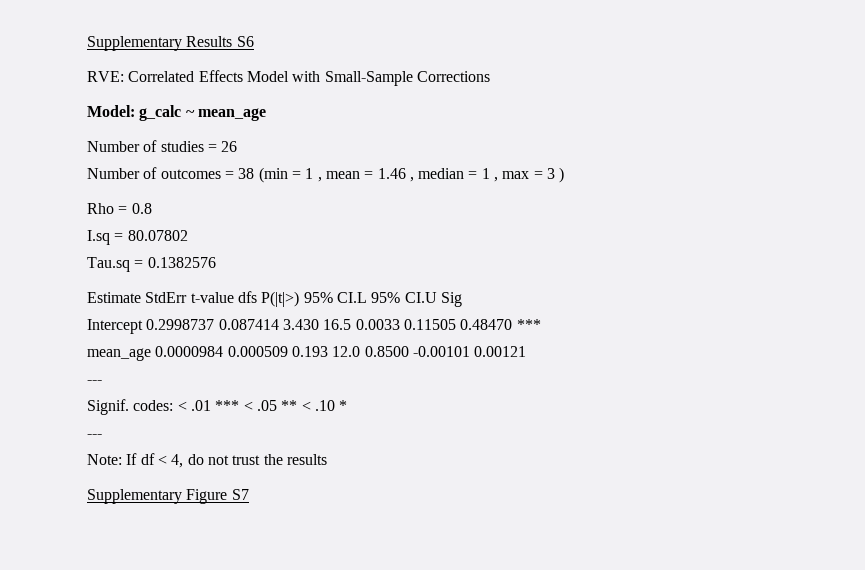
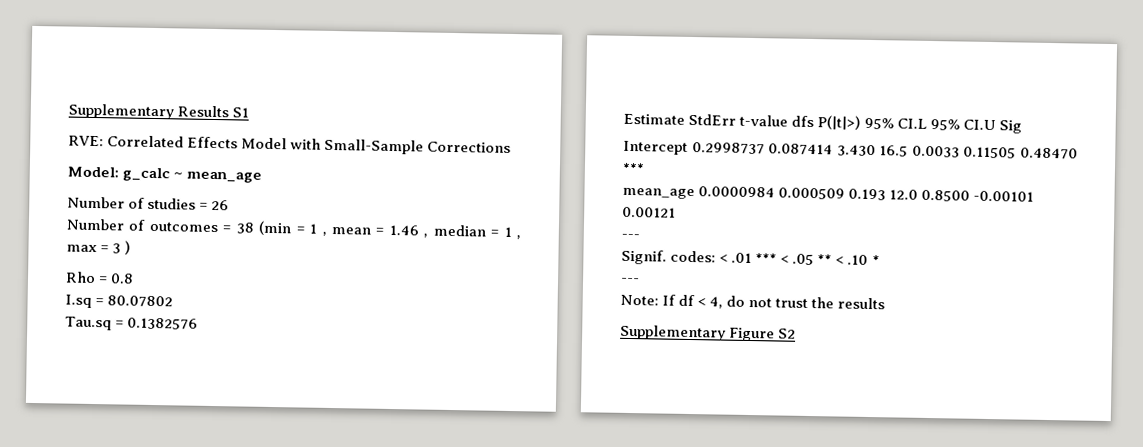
[236,36,254,47] S6 -> [232,107,250,118] S1
[231,489,249,500] S7 -> [778,328,797,339] S2

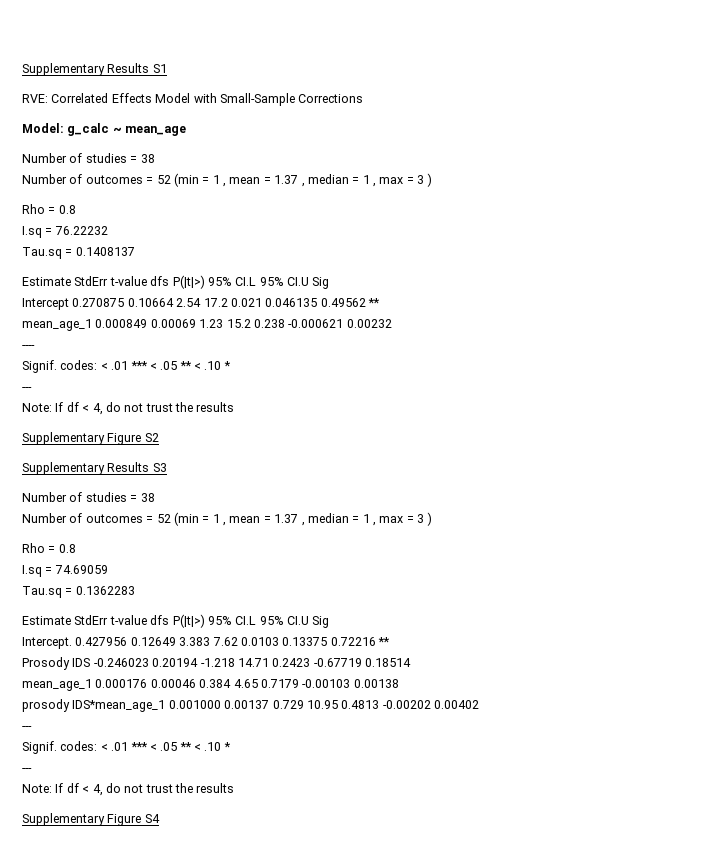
[211,199,230,211] [66,218,419,236] 26 // Number of outcomes = 38 (min = 1 , mean = 1.46 -> [140,154,155,163] [22,173,299,187] 38 // Number of outcomes = 52 (min = 1 , mean = 1.37
[107,295,174,308] [65,316,199,331] 80.07802 // Tau.sq = 0.1382576 -> [54,226,108,235] [22,247,135,259] 76.22232 // Tau.sq = 0.1408137
[691,141,1078,160] [622,162,645,174] [622,186,1035,202] [622,206,676,218] 0.2998737 0.087414 3.430 16.5 0.0033 0.11505 0.48470 *** // mean_age 0.0000984 0.000509 0.193 12.0 0.8500 -0.00101 0.00121 -> [72,298,380,307] [22,319,392,331] [22,345,35,349] [22,360,231,373] [22,387,32,391] [22,402,235,415] [22,432,159,445] [22,462,167,475] [22,492,155,502] [22,512,432,526] [22,543,76,553] [22,565,108,577] [22,586,135,598] [22,614,330,628] [22,637,390,649] [22,657,411,670] [22,679,399,691] [22,699,479,712] 0.270875 0.10664 2.54 17.2 0.021 0.046135 0.49562 ** // mean_age_1 0.000849 0.00069 1.23 15.2 0.238 -0.000621 0.00232 // ---- // Signif. codes: < .01 *** < .05 ** < .10 * // --- // Note: If df < 4, do not trust the results // Supplementary Figure S2 // Supplementary Results S3 // Number of studies = 38 // Number of outcomes = 52 (min = 1 , mean = 1.37 , median = 1 , max = 3 ) // Rho = 0.8 // I.sq = 74.69059 // Tau.sq = 0.1362283 // Estimate StdErr t-value dfs P(|t|>) 95% CI.L 95% CI.U Sig // Intercept. 0.427956 0.12649 3.383 7.62 0.0103 0.13375 0.72216 ** // Prosody IDS -0.246023 0.20194 -1.218 14.71 0.2423 -0.67719 0.18514 // mean_age_1 0.000176 0.00046 0.384 4.65 0.7179 -0.00103 0.00138 // prosody IDS*mean_age_1 0.001000 0.00137 0.729 10.95 0.4813 -0.00202 0.00402
[778,328,797,339] S2 -> [144,814,160,823] S4

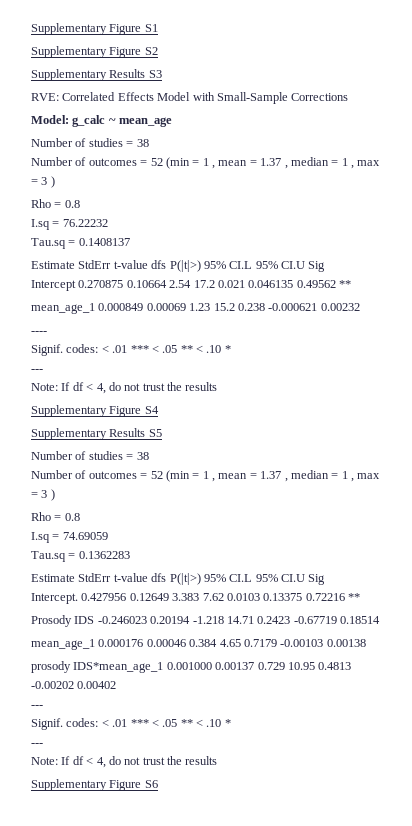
[22,63,167,76] Supplementary Results S1 -> [31,23,158,35] [31,46,158,58] [31,69,162,81] Supplementary Figure S1 // Supplementary Figure S2 // Supplementary Results S3
[144,433,159,442] [22,462,167,475] S2 // Supplementary Results S3 -> [144,406,159,414] [31,428,162,440] S4 // Supplementary Results S5
[144,814,160,823] S4 -> [144,780,158,788] S6

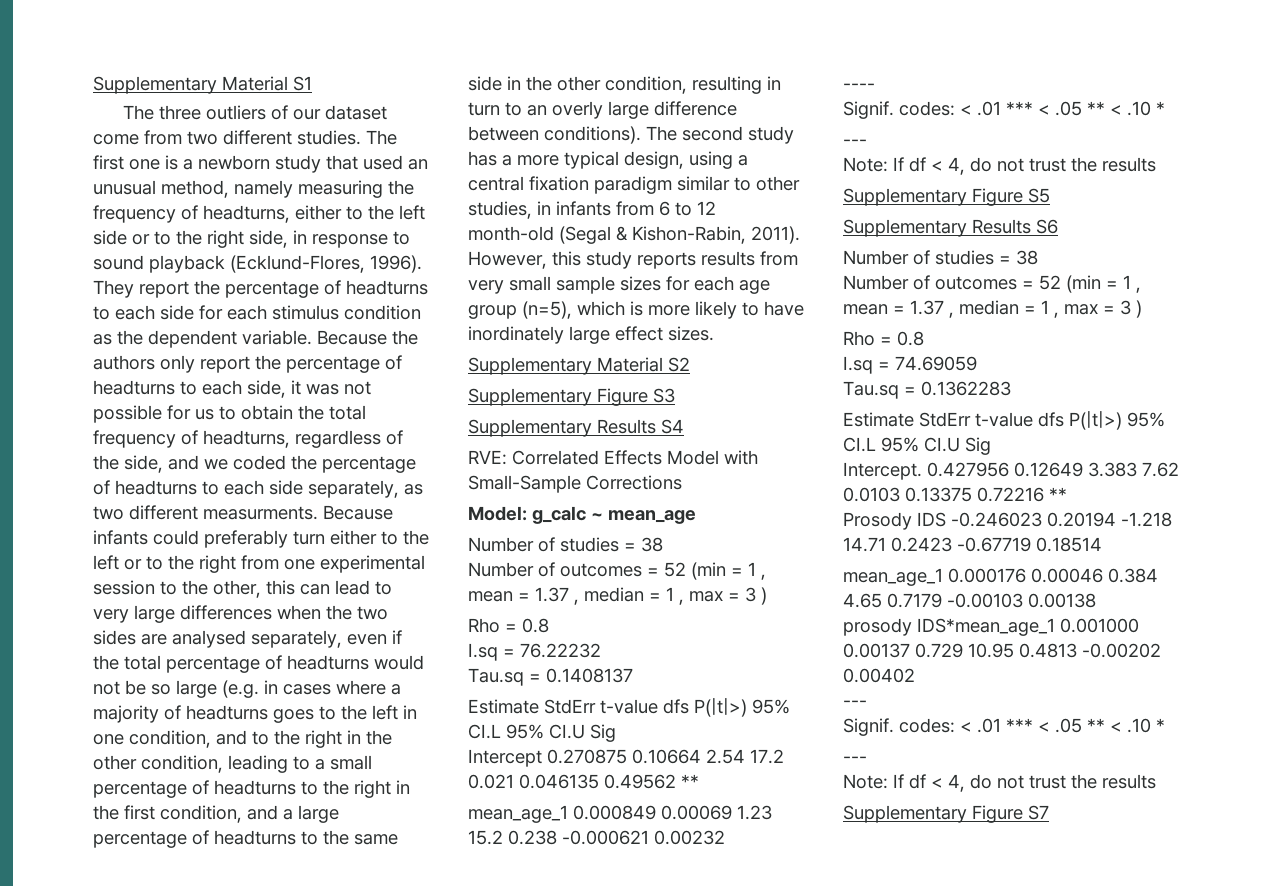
[31,23,142,35] Supplementary Figure -> [93,76,288,94] Supplementary Material
[31,46,158,58] [31,69,162,81] // Supplementary Figure S2 // Supplementary Results S3 -> [122,105,387,120] [93,130,397,145] [93,155,428,173] [93,180,414,198] [93,205,425,223] [93,230,410,248] [93,255,422,273] [93,280,428,298] [93,305,421,320] [93,330,418,348] [93,355,402,373] [93,380,371,398] [93,405,366,423] [93,430,403,448] [93,455,416,473] [93,480,423,498] [93,505,393,520] [93,530,429,548] [93,555,425,573] [93,580,392,598] [93,605,388,623] [93,630,402,648] [93,655,424,673] [93,680,401,698] [93,705,417,723] [93,730,392,748] [93,755,372,773] [93,780,410,798] [93,805,339,823] [93,830,398,848] [468,76,781,94] [468,101,737,119] [468,126,794,144] [468,151,748,169] [468,176,800,194] [468,201,716,219] [468,226,800,244] [468,251,798,269] [468,276,770,294] [468,301,804,319] [468,326,714,344] [468,357,690,375] [468,388,675,406] [468,419,684,437] // The three outliers of our dataset come from two different studies. The first one is a newborn study that used an unusual method, namely measuring the frequency of headturns, either to the left side or to the right side, in response to sound playback (Ecklund-Flores, 1996). They report the percentage of headturns to each side for each stimulus condition as the dependent variable. Because the authors only report the percentage of headturns to each side, it was not possible for us to obtain the total frequency of headturns, regardless of the side, and we coded the percentage of headturns to each side separately, as two different measurments. Because infants could preferably turn either to the left or to the right from one experimental session to the other, this can lead to very large differences when the two sides are analysed separately, even if the total percentage of headturns would not be so large (e.g. in cases where a majority of headturns goes to the left in one condition, and to the right in the other condition, leading to a small percentage of headturns to the right in the first condition, and a large percentage of headturns to the same side in the other condition, resulting in turn to an overly large difference between conditions). The second study has a more typical design, using a central fixation paradigm similar to other studies, in infants from 6 to 12 month-old (Segal & Kishon-Rabin, 2011). However, this study reports results from very small sample sizes for each age group (n=5), which is more likely to have inordinately large effect sizes. // Supplementary Material S2 // Supplementary Figure S3 // Supplementary Results S4
[144,406,159,414] [31,428,162,440] S4 // Supplementary Results S5 -> [1028,188,1050,203] [843,219,1058,237] S5 // Supplementary Results S6
[144,780,158,788] S6 -> [1028,805,1049,820] S7

